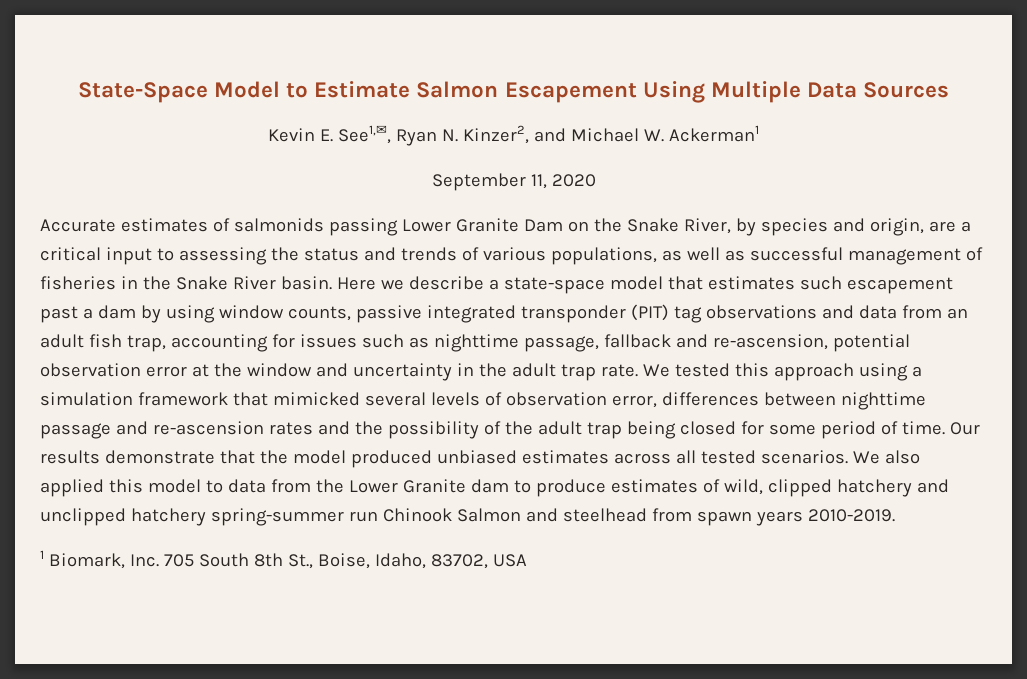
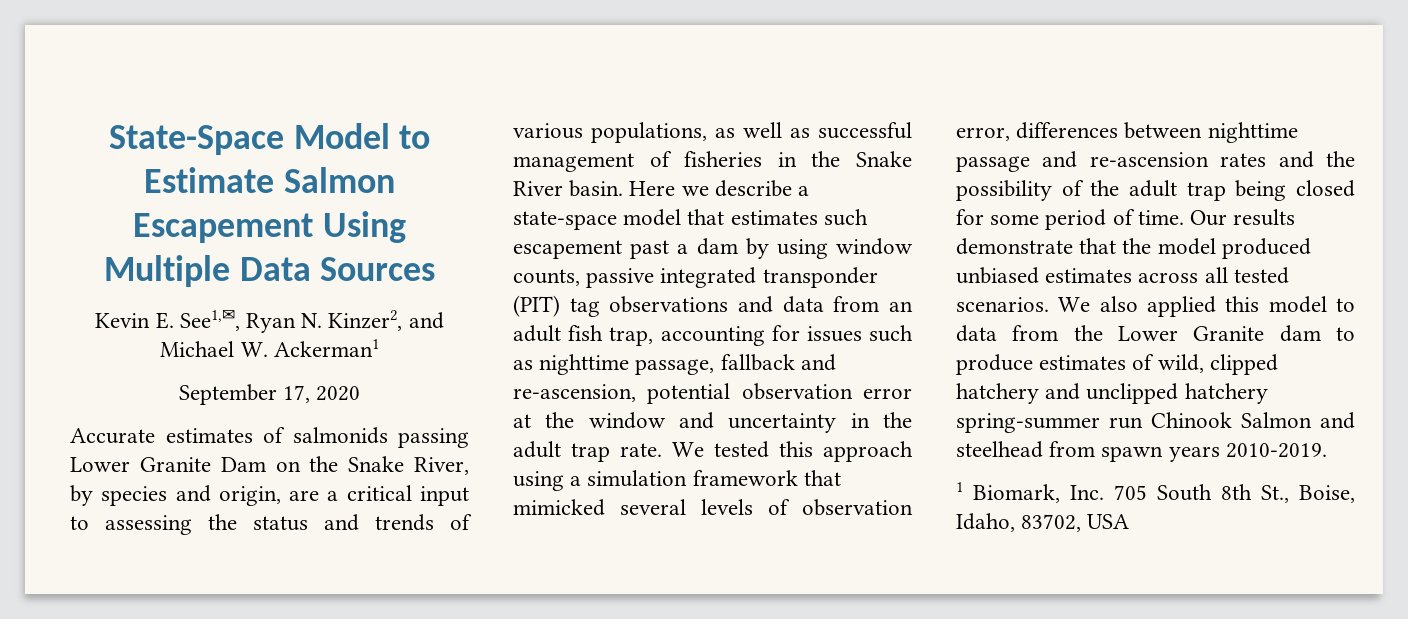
[530,174,547,189] 11, -> [283,385,310,403] 17,

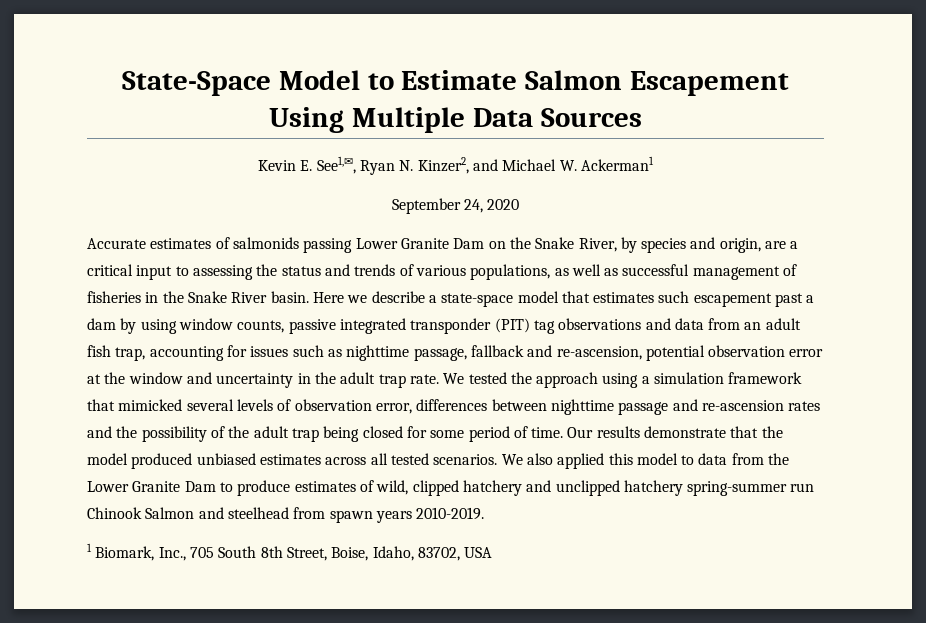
[283,385,310,403] 17, -> [464,199,483,213] 24,
[779,441,813,457] this -> [510,372,532,384] the
[1279,325,1321,342] dam -> [184,481,216,492] Dam
[1070,485,1104,500] Inc. -> [158,547,186,561] Inc.,
[1261,485,1289,503] St., -> [286,547,327,561] Street,

